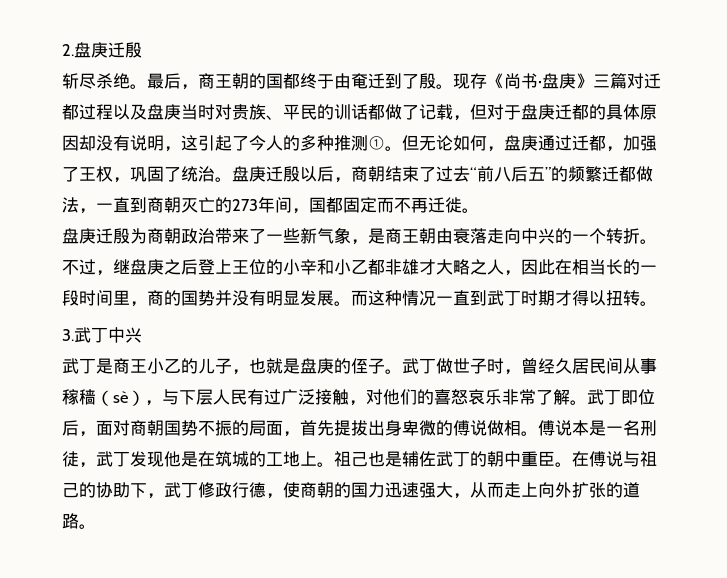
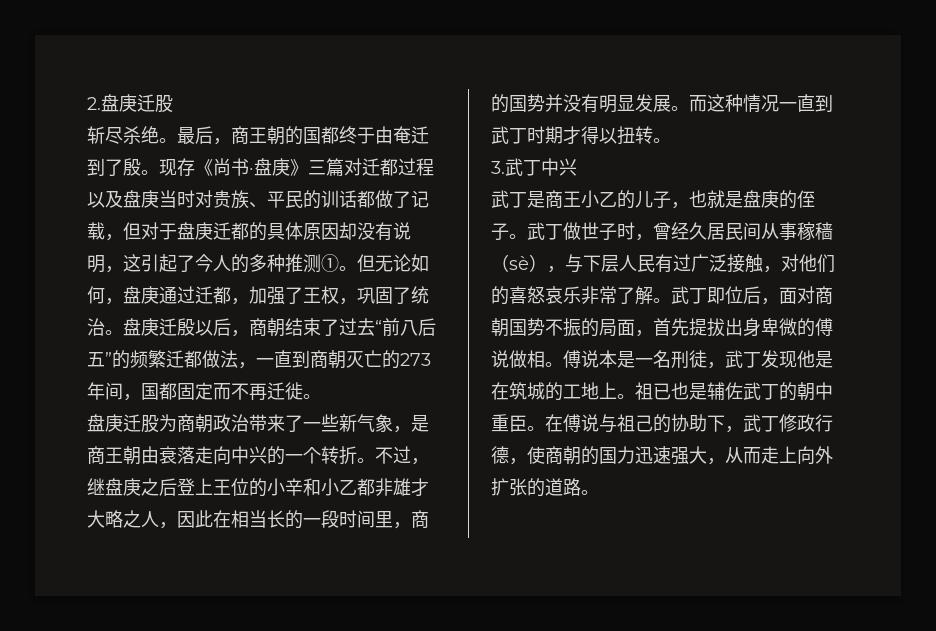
[125,42,142,58] 殷 -> [155,95,173,113] 股
[113,228,130,244] 殷 -> [141,415,159,433] 股
[351,451,368,467] 己 -> [653,383,671,400] 已

